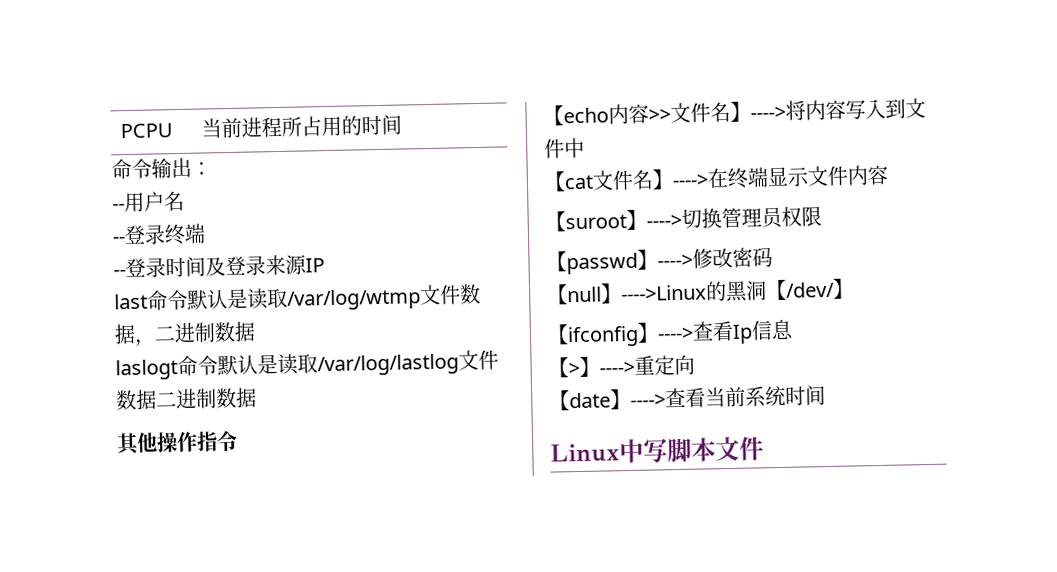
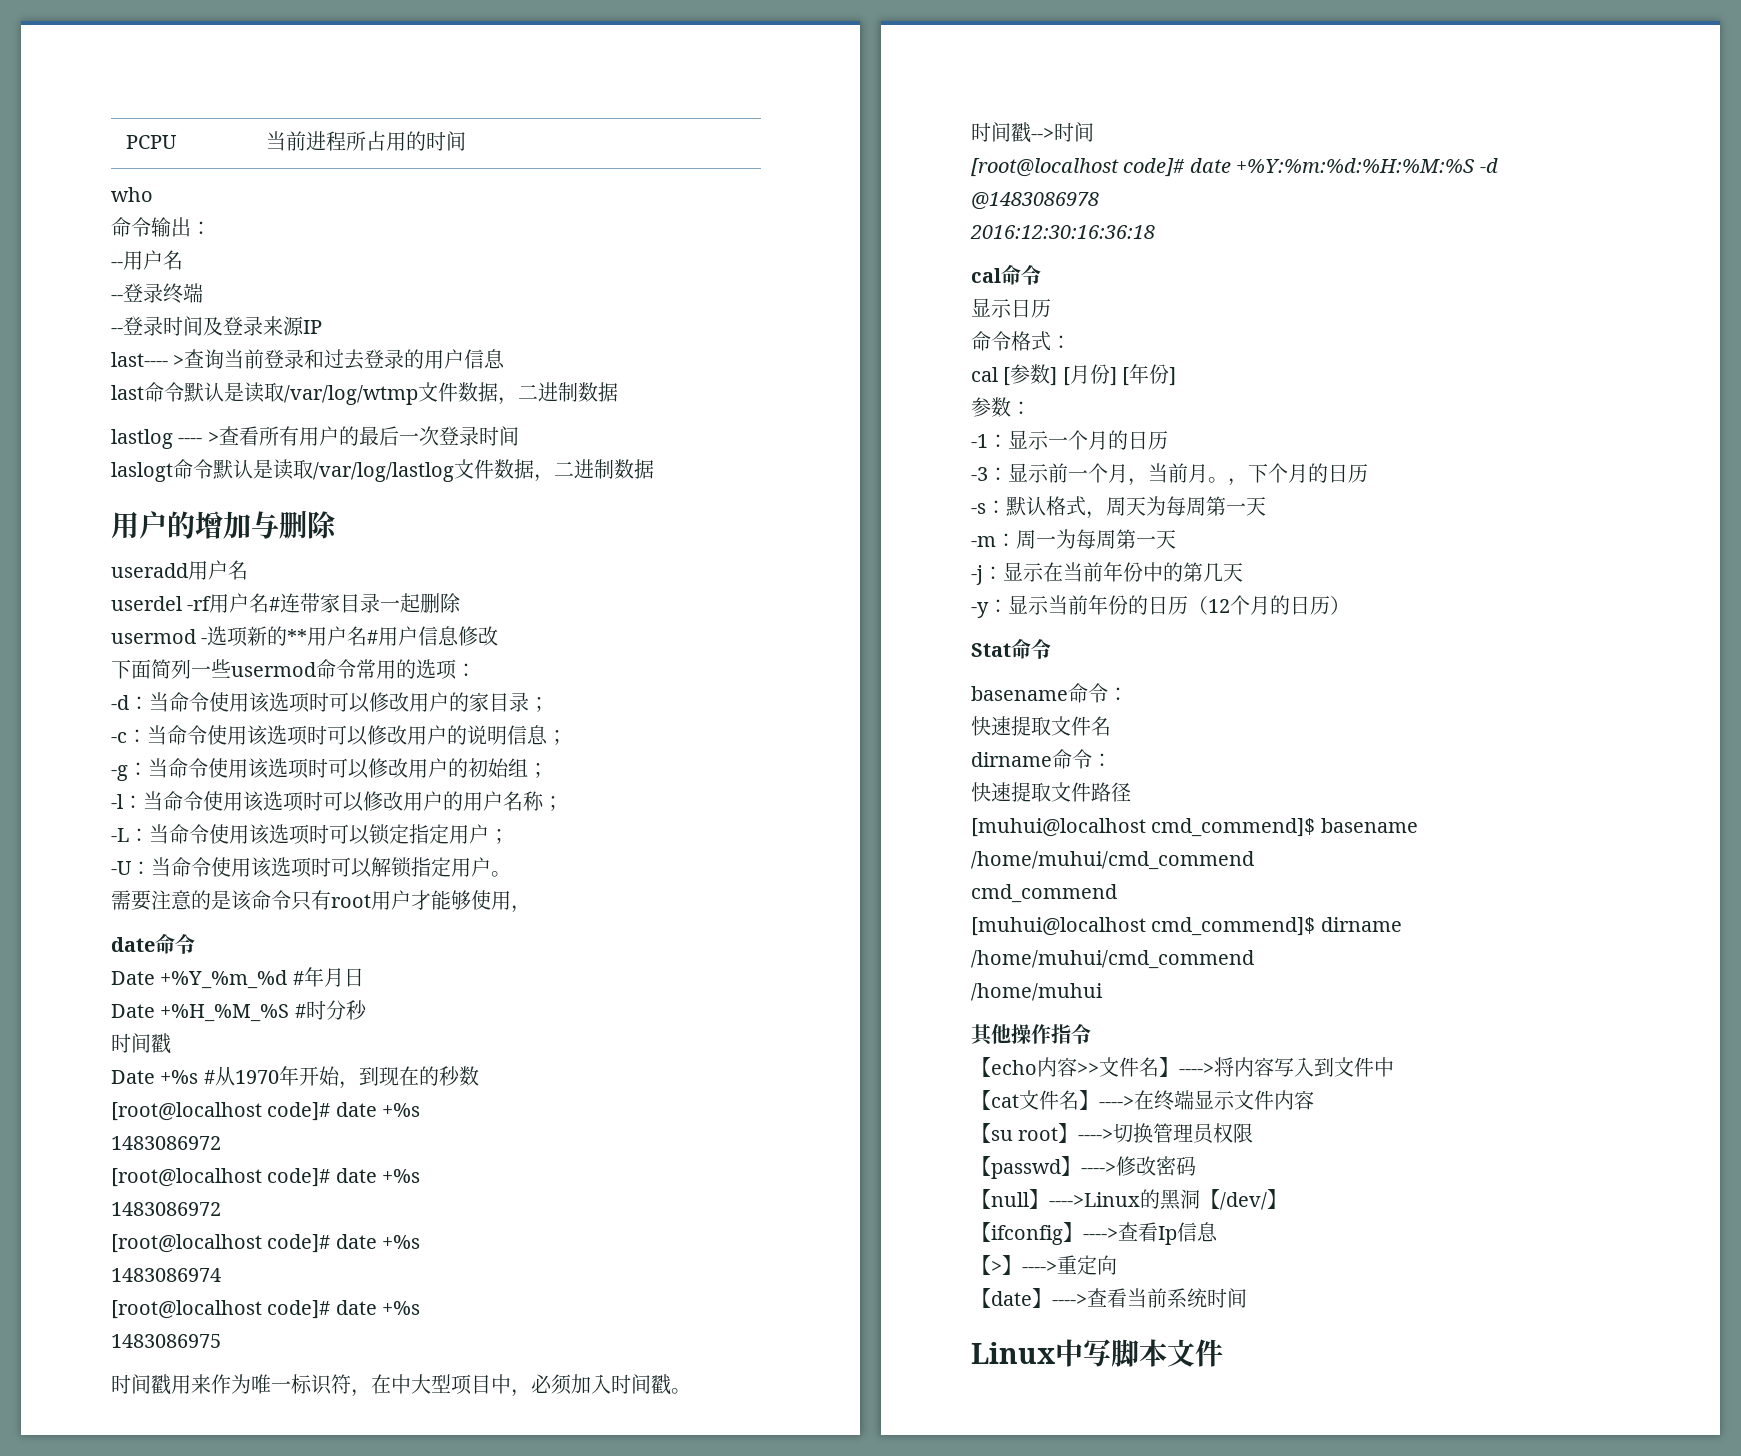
(403, 124) none -> [111,187,153,202] // who
(325, 265) none -> [111,349,506,370] // last---- >查询当前登录和过去登录的用户信息
(256, 331) none -> [111,426,519,449] // lastlog ---- >查看所有用户的最后一次登录时间
[156,387,257,410] 二进制数据 -> [534,459,654,482] [111,510,337,539] [111,560,248,580] [111,593,462,613] [111,626,499,647] [111,659,476,680] [111,692,549,713] [111,725,567,746] [111,758,548,781] [111,791,563,812] [111,824,509,845] [111,857,511,878] [111,890,531,913] [111,934,195,954] [111,967,364,989] [111,1000,367,1022] [111,1033,171,1054] [111,1066,479,1089] [111,1102,421,1121] [111,1136,221,1150] [111,1168,421,1187] [111,1202,221,1216] [111,1234,421,1253] [111,1268,221,1282] [111,1300,421,1319] [111,1334,221,1348] [111,1374,691,1397] [971,122,1094,143] [971,158,1498,177] [971,192,1099,210] [970,225,1155,239] [971,265,1041,285] [971,298,1051,318] [971,331,1071,351] [971,364,1177,386] [971,397,1031,417] [971,430,1168,450] [971,463,1368,486] [971,496,1266,519] [971,529,1176,549] [971,562,1243,585] [971,595,1350,618] [971,639,1051,659] [971,683,1128,703] [971,716,1111,736] [971,749,1112,769] [971,782,1131,802] [971,818,1418,837] [971,851,1254,870] [971,884,1117,903] [971,917,1402,936] [971,950,1254,969] [971,983,1103,1001] ，二进制数据 // 用户的增加与删除 // useradd用户名 // userdel -rf用户名#连带家目录一起删除 // usermod -选项新的**用户名#用户信息修改 // 下面简列一些usermod命令常用的选项： // -d：当命令使用该选项时可以修改用户的家目录； // -c：当命令使用该选项时可以修改用户的说明信息； // -g：当命令使用该选项时可以修改用户的初始组； // -l：当命令使用该选项时可以修改用户的用户名称； // -L：当命令使用该选项时可以锁定指定用户； // -U：当命令使用该选项时可以解锁指定用户。 // 需要注意的是该命令只有root用户才能够使用， // date命令 // Date +%Y_%m_%d #年月日 // Date +%H_%M_%S #时分秒 // 时间戳 // Date +%s #从1970年开始，到现在的秒数 // [root@localhost code]# date +%s // 1483086972 // [root@localhost code]# date +%s // 1483086972 // [root@localhost code]# date +%s // 1483086974 // [root@localhost code]# date +%s // 1483086975 // 时间戳用来作为唯一标识符，在中大型项目中，必须加入时间戳。 // 时间戳-->时间 // [root@localhost code]# date +%Y:%m:%d:%H:%M:%S -d @1483086978 // 2016:12:30:16:36:18 // cal命令 // 显示日历 // 命令格式： // cal [参数] [月份] [年份] // 参数： // -1：显示一个月的日历 // -3：显示前一个月，当前月。，下个月的日历 // -s：默认格式，周天为每周第一天 // -m：周一为每周第一天 // -j：显示在当前年份中的第几天 // -y：显示当前年份的日历（12个月的日历） // Stat命令 // basename命令： // 快速提取文件名 // dirname命令： // 快速提取文件路径 // [muhui@localhost cmd_commend]$ basename /home/muhui/cmd_commend // cmd_commend // [muhui@localhost cmd_commend]$ dirname /home/muhui/cmd_commend // /home/muhui
[565,214,627,230] suroot -> [991,1127,1059,1141] su root

